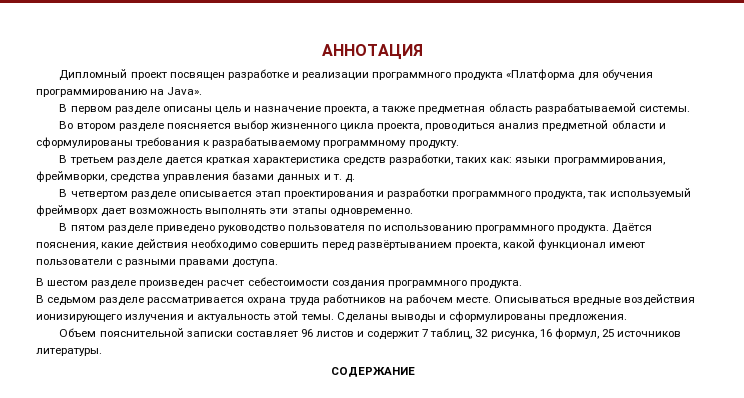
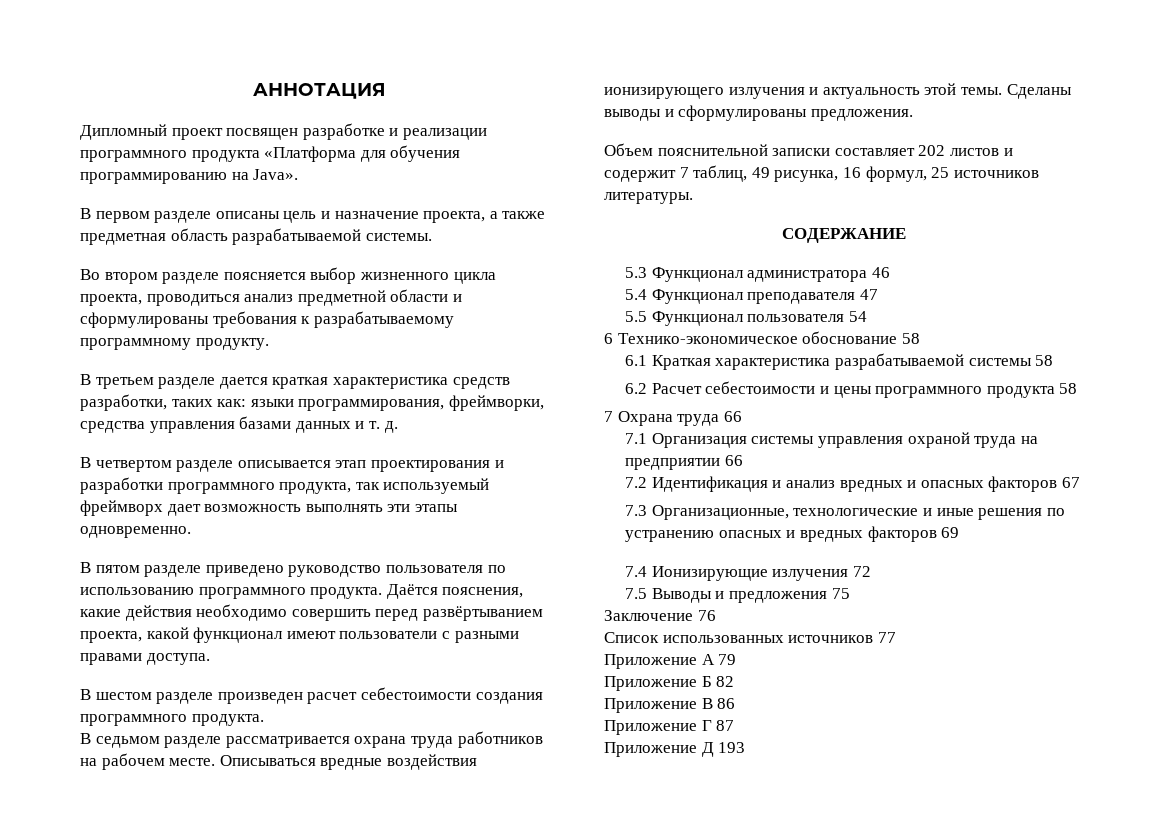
[300,329,313,337] 96 -> [918,145,946,156] 202
[475,329,489,337] 32 -> [751,167,770,178] 49
(415, 372) none -> [625,267,891,282] [625,289,879,304] [625,311,868,326] [604,331,920,344] [625,353,1054,370] [625,381,1078,398] [604,411,742,426] [625,432,1038,448] [625,455,743,470] [625,476,1080,492] [625,505,1065,520] [625,526,960,542] [625,566,872,581] [625,588,850,603] [604,610,716,621] [604,632,896,643] [604,654,737,669] [604,676,735,691] [604,698,736,713] [604,720,735,735] [604,742,746,757] // 5.3 Функционал администратора 46 // 5.4 Функционал преподавателя 47 // 5.5 Функционал пользователя 54 // 6 Технико-экономическое обоснование 58 // 6.1 Краткая характеристика разрабатываемой системы 58 // 6.2 Расчет себестоимости и цены программного продукта 58 // 7 Охрана труда 66 // 7.1 Организация системы управления охраной труда на предприятии 66 // 7.2 Идентификация и анализ вредных и опасных факторов 67 // 7.3 Организационные, технологические и иные решения по устранению опасных и вредных факторов 69 // 7.4 Ионизирующие излучения 72 // 7.5 Выводы и предложения 75 // Заключение 76 // Список использованных источников 77 // Приложение А 79 // Приложение Б 82 // Приложение В 86 // Приложение Г 87 // Приложение Д 193

